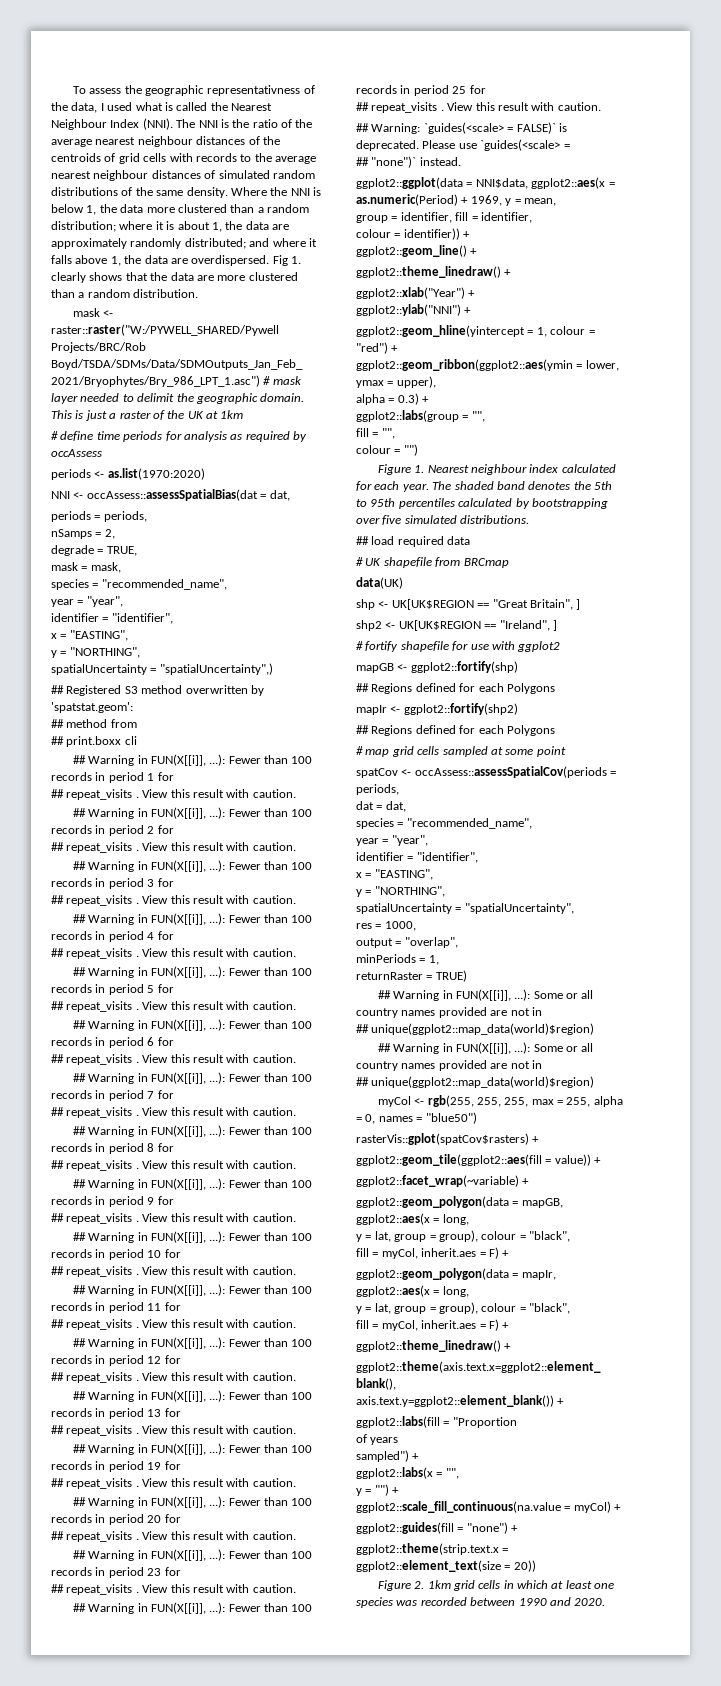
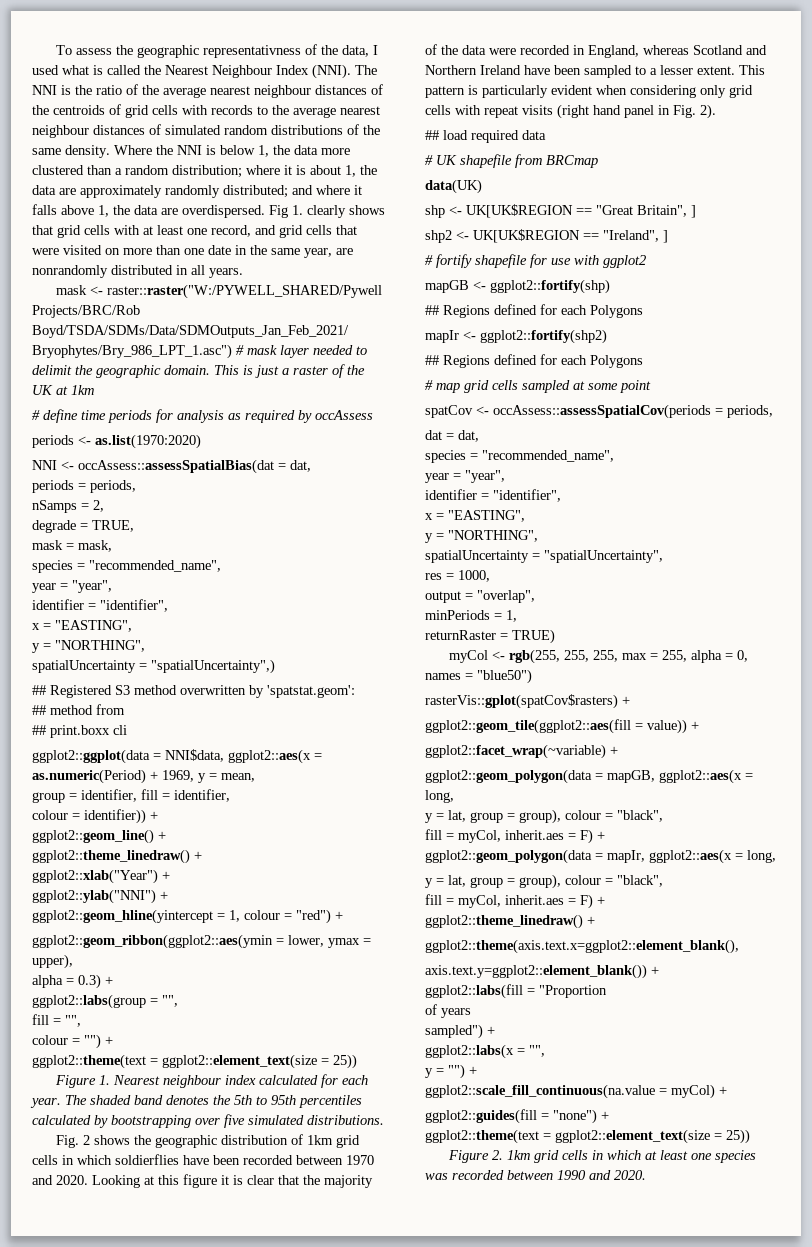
[150,272,298,281] [51,289,199,298] the data are more clustered than a random distribution. -> [57,225,357,238] [32,245,353,258] [32,265,243,278] grid cells with at least one record, and grid cells that were visited on more than one date in the same year, are nonrandomly distributed in all years.
[72,754,313,766] [51,772,174,783] [51,789,296,800] [72,807,313,819] [51,825,174,836] [51,842,296,853] [72,860,313,872] [51,878,174,889] [51,895,296,906] [72,913,313,925] [51,931,174,942] [51,948,296,959] [72,966,313,978] [51,984,174,995] [51,1001,296,1012] [72,1019,313,1031] [51,1037,174,1048] [51,1054,296,1065] [72,1072,313,1084] [51,1090,174,1101] [51,1107,296,1118] [72,1125,313,1137] [51,1143,174,1154] [51,1160,296,1171] [72,1178,313,1190] [51,1196,174,1207] [51,1213,296,1224] [72,1231,313,1243] [51,1249,181,1260] [51,1266,296,1277] [72,1284,313,1296] [51,1302,181,1313] [51,1319,296,1330] [72,1337,313,1349] [51,1355,181,1366] [51,1372,296,1383] [72,1390,313,1402] [51,1408,181,1419] [51,1425,296,1436] [72,1443,313,1455] [51,1461,181,1472] [51,1478,296,1489] [72,1496,313,1508] [51,1514,181,1525] [51,1531,296,1542] [72,1549,313,1561] [51,1567,181,1578] [51,1584,296,1595] [72,1602,313,1614] [356,85,486,96] [356,102,601,113] [356,122,567,134] [356,139,570,151] [356,156,461,168] // ## Warning in FUN(X[[i]], ...): Fewer than 100 records in period 1 for // ## repeat_visits . View this result with caution. // ## Warning in FUN(X[[i]], ...): Fewer than 100 records in period 2 for // ## repeat_visits . View this result with caution. // ## Warning in FUN(X[[i]], ...): Fewer than 100 records in period 3 for // ## repeat_visits . View this result with caution. // ## Warning in FUN(X[[i]], ...): Fewer than 100 records in period 4 for // ## repeat_visits . View this result with caution. // ## Warning in FUN(X[[i]], ...): Fewer than 100 records in period 5 for // ## repeat_visits . View this result with caution. // ## Warning in FUN(X[[i]], ...): Fewer than 100 records in period 6 for // ## repeat_visits . View this result with caution. // ## Warning in FUN(X[[i]], ...): Fewer than 100 records in period 7 for // ## repeat_visits . View this result with caution. // ## Warning in FUN(X[[i]], ...): Fewer than 100 records in period 8 for // ## repeat_visits . View this result with caution. // ## Warning in FUN(X[[i]], ...): Fewer than 100 records in period 9 for // ## repeat_visits . View this result with caution. // ## Warning in FUN(X[[i]], ...): Fewer than 100 records in period 10 for // ## repeat_visits . View this result with caution. // ## Warning in FUN(X[[i]], ...): Fewer than 100 records in period 11 for // ## repeat_visits . View this result with caution. // ## Warning in FUN(X[[i]], ...): Fewer than 100 records in period 12 for // ## repeat_visits . View this result with caution. // ## Warning in FUN(X[[i]], ...): Fewer than 100 records in period 13 for // ## repeat_visits . View this result with caution. // ## Warning in FUN(X[[i]], ...): Fewer than 100 records in period 19 for // ## repeat_visits . View this result with caution. // ## Warning in FUN(X[[i]], ...): Fewer than 100 records in period 20 for // ## repeat_visits . View this result with caution. // ## Warning in FUN(X[[i]], ...): Fewer than 100 records in period 23 for // ## repeat_visits . View this result with caution. // ## Warning in FUN(X[[i]], ...): Fewer than 100 records in period 25 for // ## repeat_visits . View this result with caution. // ## Warning: `guides(<scale> = FALSE)` is deprecated. Please use `guides(<scale> = // ## "none")` instead. -> (127, 730) none
(418, 450) none -> [105,1036,113,1045] [32,1054,357,1069] + // ggplot2::theme(text = ggplot2::element_text(size = 25))
(530, 519) none -> [55,1134,360,1148] [32,1154,374,1165] [32,1174,373,1188] [425,44,767,58] [425,65,765,78] [425,85,753,98] [425,104,716,119] // Fig. 2 shows the geographic distribution of 1km grid cells in which soldierflies have been recorded between 1970 and 2020. Looking at this figure it is clear that the majority of the data were recorded in England, whereas Scotland and Northern Ireland have been sampled to a lesser extent. This pattern is particularly evident when considering only grid cells with repeat visits (right hand panel in Fig. 2).
[377,989,594,1001] [356,1007,542,1018] [356,1023,595,1035] [377,1042,594,1054] [356,1060,542,1071] [356,1076,595,1088] // ## Warning in FUN(X[[i]], ...): Some or all country names provided are not in // ## unique(ggplot2::map_data(world)$region) // ## Warning in FUN(X[[i]], ...): Some or all country names provided are not in // ## unique(ggplot2::map_data(world)$region) -> (555, 636) none
[356,1543,509,1555] [356,1560,536,1572] ggplot2::theme(strip.text.x = ggplot2::element_text(size = 20)) -> [425,1129,750,1144] ggplot2::theme(text = ggplot2::element_text(size = 25))

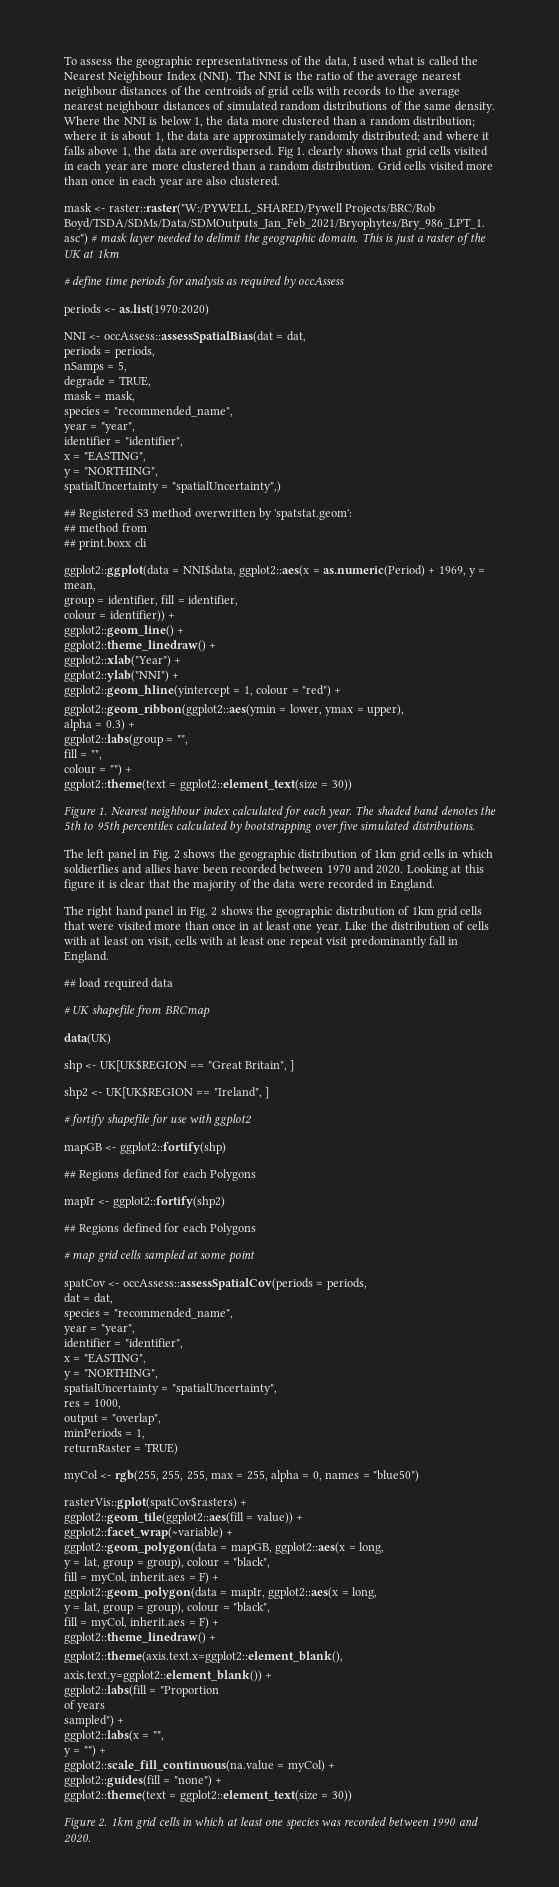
[114,225,357,238] [32,245,353,258] [32,265,243,278] with at least one record, and grid cells that were visited on more than one date in the same year, are nonrandomly distributed in all years. -> [454,146,489,156] [64,161,493,173] [64,176,280,188] visited in each year are more clustered than a random distribution. Grid cells visited more than once in each year are also clustered.
[93,500,104,512] 2, -> [117,361,127,372] 5,
[333,1054,357,1069] 25)) -> [331,779,352,791] 30))
(384, 1120) none -> [64,849,150,861] The left panel in
(179, 1159) none -> [122,864,171,874] and allies
[588,45,767,58] [425,65,765,78] [425,85,753,98] [425,104,716,119] England, whereas Scotland and Northern Ireland have been sampled to a lesser extent. This pattern is particularly evident when considering only grid cells with repeat visits (right hand panel in Fig. 2). -> [389,879,435,891] [64,906,483,918] [64,921,489,933] [64,936,459,948] [64,951,109,963] England. // The right hand panel in Fig. 2 shows the geographic distribution of 1km grid cells that were visited more than once in at least one year. Like the distribution of cells with at least on visit, cells with at least one repeat visit predominantly fall in England.
[726,1129,750,1144] 25)) -> [331,1790,352,1802] 30))

